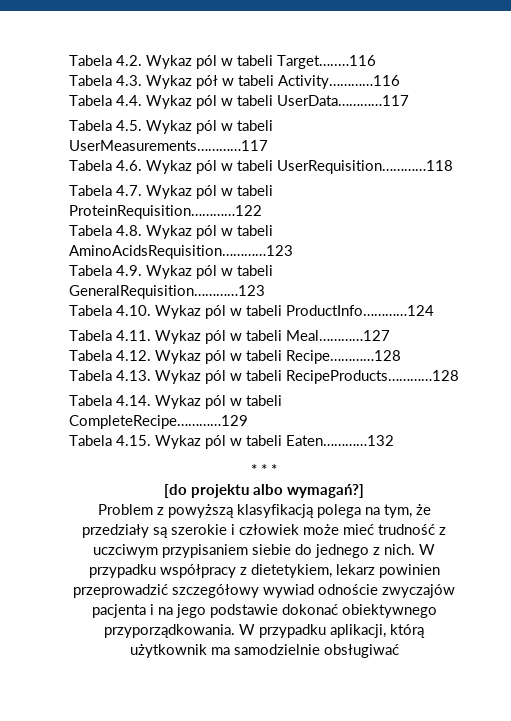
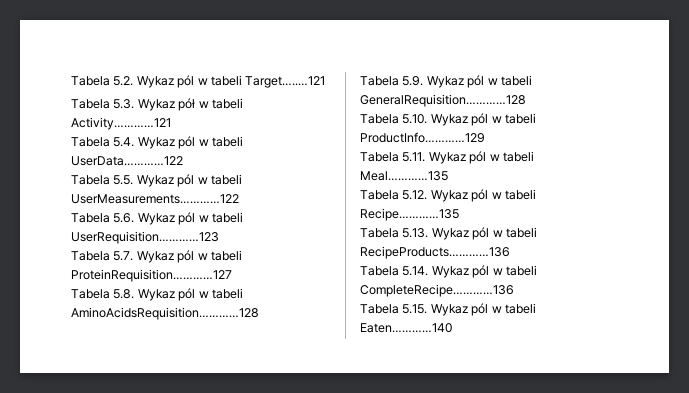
[69,55,376,69] [69,75,142,86] Tabela 4.2. Wykaz pól w tabeli Target…..…116 // Tabela 4.3. -> [71,75,326,88] [71,99,135,109] Tabela 5.2. Wykaz pól w tabeli Target…..…121 // Tabela 5.3.
[278,75,400,89] [69,95,409,109] [69,120,273,134] [69,140,268,151] [69,160,453,174] [69,185,273,199] [69,205,262,219] [69,225,273,239] [69,245,293,259] [69,265,273,279] [69,285,265,299] [69,305,434,319] [69,330,390,344] [69,350,401,364] [69,370,459,384] [69,395,282,409] [69,415,248,429] [69,435,394,449] [251,464,277,475] [164,484,364,498] [97,504,431,518] [82,524,446,538] [93,544,435,558] [88,564,440,578] [73,584,455,598] [91,604,437,618] [104,624,425,638] [129,644,399,658] Activity…………116 // Tabela 4.4. Wykaz pól w tabeli UserData…………117 // Tabela 4.5. Wykaz pól w tabeli UserMeasurements…………117 // Tabela 4.6. Wykaz pól w tabeli UserRequisition…………118 // Tabela 4.7. Wykaz pól w tabeli ProteinRequisition…………122 // Tabela 4.8. Wykaz pól w tabeli AminoAcidsRequisition…………123 // Tabela 4.9. Wykaz pól w tabeli GeneralRequisition…………123 // Tabela 4.10. Wykaz pól w tabeli ProductInfo…………124 // Tabela 4.11. Wykaz pól w tabeli Meal…………127 // Tabela 4.12. Wykaz pól w tabeli Recipe…………128 // Tabela 4.13. Wykaz pól w tabeli RecipeProducts…………128 // Tabela 4.14. Wykaz pól w tabeli CompleteRecipe…………129 // Tabela 4.15. Wykaz pól w tabeli Eaten…………132 // * * * // [do projektu albo wymagań?] // Problem z powyższą klasyfikacją polega na tym, że przedziały są szerokie i człowiek może mieć trudność z uczciwym przypisaniem siebie do jednego z nich. W przypadku współpracy z dietetykiem, lekarz powinien przeprowadzić szczegółowy wywiad odnoście zwyczajów pacjenta i na jego podstawie dokonać obiektywnego przyporządkowania. W przypadku aplikacji, którą użytkownik ma samodzielnie obsługiwać -> [71,117,171,130] [71,136,243,149] [71,156,183,166] [71,174,242,187] [71,194,239,204] [71,212,243,225] [71,231,219,244] [71,250,242,263] [71,269,232,282] [71,288,243,301] [71,307,259,320] [360,75,532,88] [360,94,526,107] [360,113,536,126] [360,132,485,143] [360,151,534,164] [360,171,448,181] [360,189,536,202] [360,208,459,221] [360,227,537,240] [360,246,510,259] [360,265,537,278] [360,284,514,297] [360,303,536,316] [360,323,452,333] Activity…………121 // Tabela 5.4. Wykaz pól w tabeli UserData…………122 // Tabela 5.5. Wykaz pól w tabeli UserMeasurements…………122 // Tabela 5.6. Wykaz pól w tabeli UserRequisition…………123 // Tabela 5.7. Wykaz pól w tabeli ProteinRequisition…………127 // Tabela 5.8. Wykaz pól w tabeli AminoAcidsRequisition…………128 // Tabela 5.9. Wykaz pól w tabeli GeneralRequisition…………128 // Tabela 5.10. Wykaz pól w tabeli ProductInfo…………129 // Tabela 5.11. Wykaz pól w tabeli Meal…………135 // Tabela 5.12. Wykaz pól w tabeli Recipe…………135 // Tabela 5.13. Wykaz pól w tabeli RecipeProducts…………136 // Tabela 5.14. Wykaz pól w tabeli CompleteRecipe…………136 // Tabela 5.15. Wykaz pól w tabeli Eaten…………140

